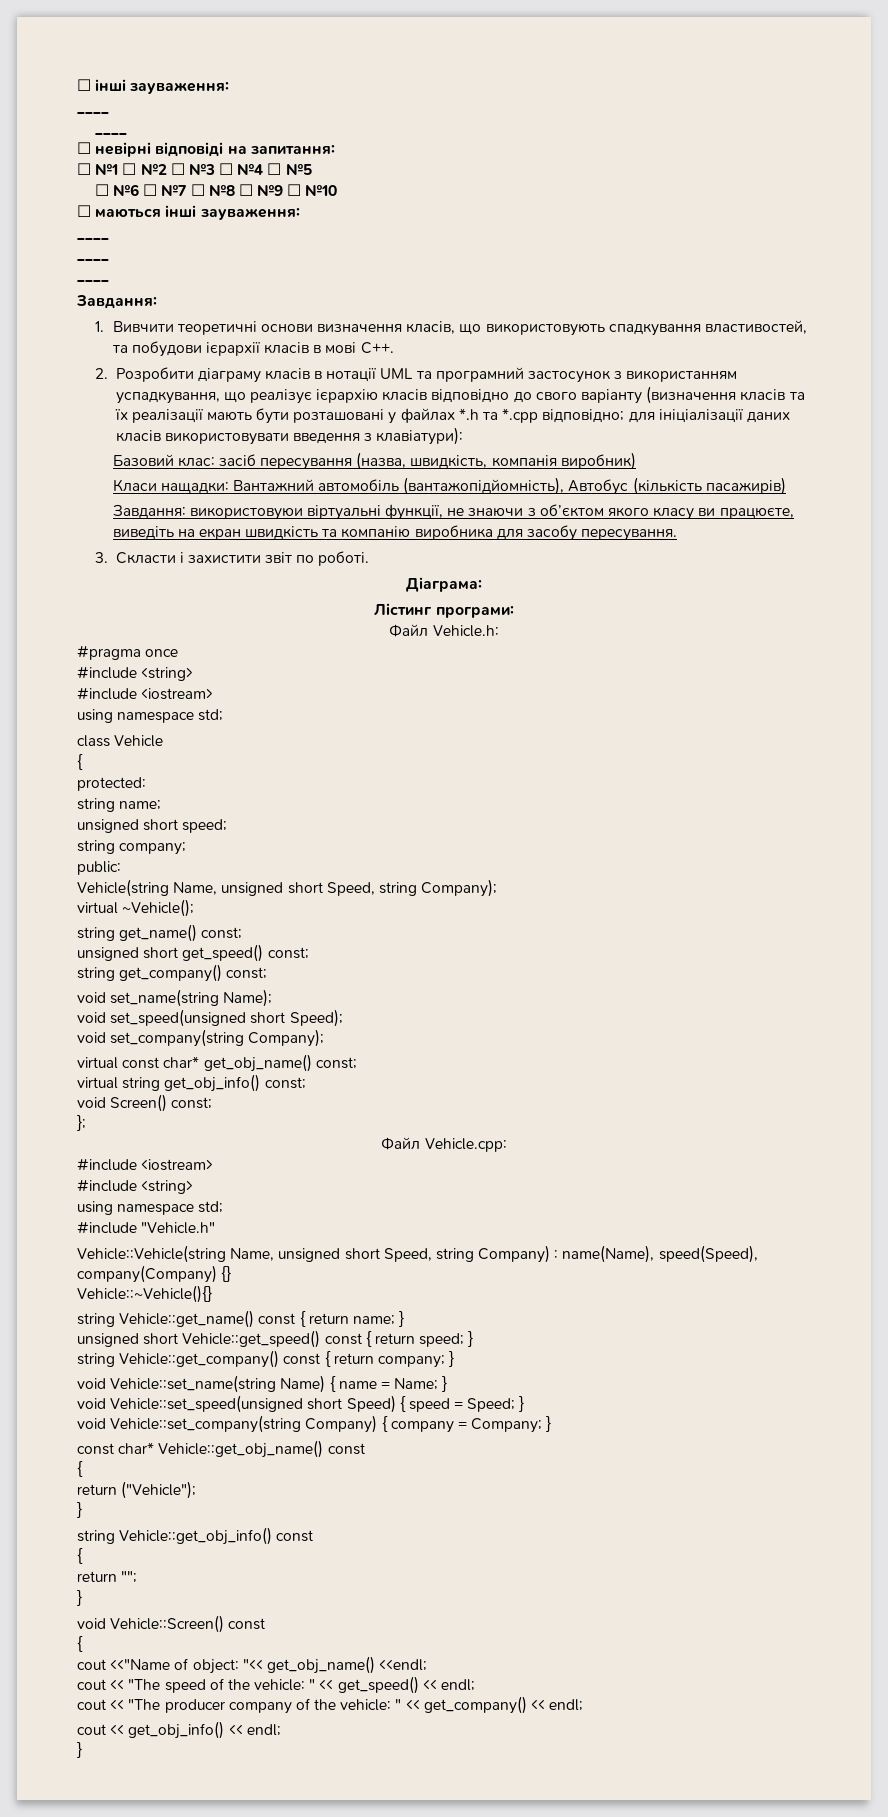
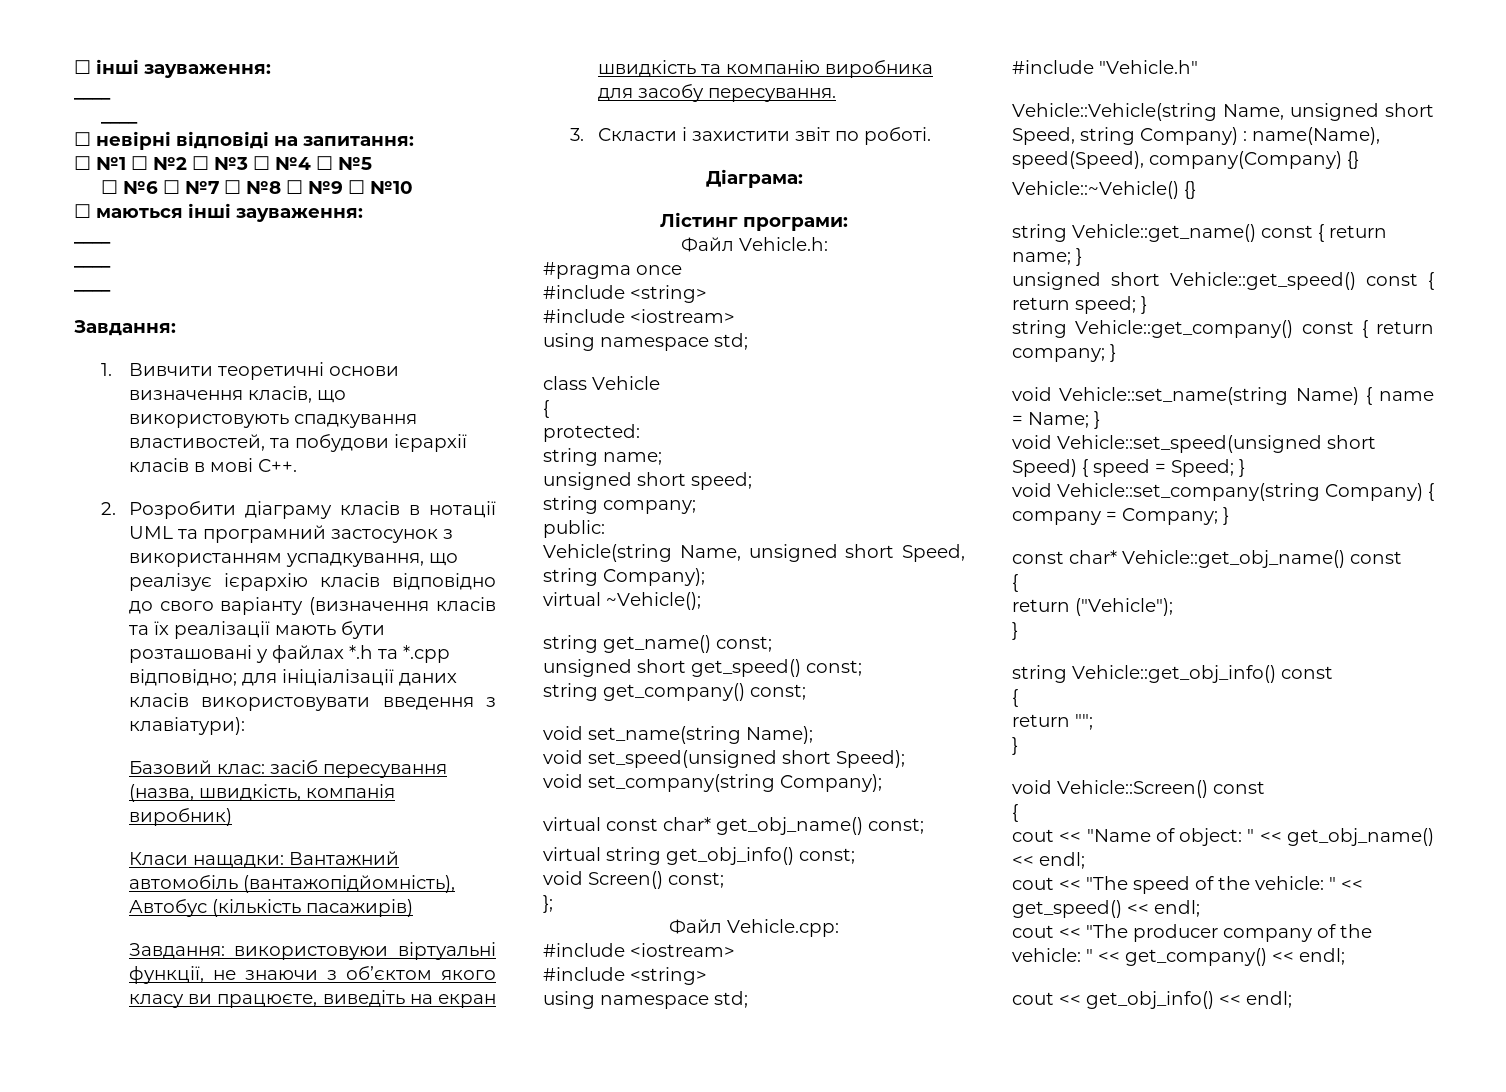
[77,1285,212,1303] Vehicle::~Vehicle(){} -> [1012,181,1196,199] Vehicle::~Vehicle() {}
[110,1656,428,1674] <<"Name of object: "<< get_obj_name() <<endl; -> [1059,828,1434,846] [1012,852,1085,869] << "Name of object: " << get_obj_name() << endl;
[77,1742,82,1758] // } -> (1292, 999) none

